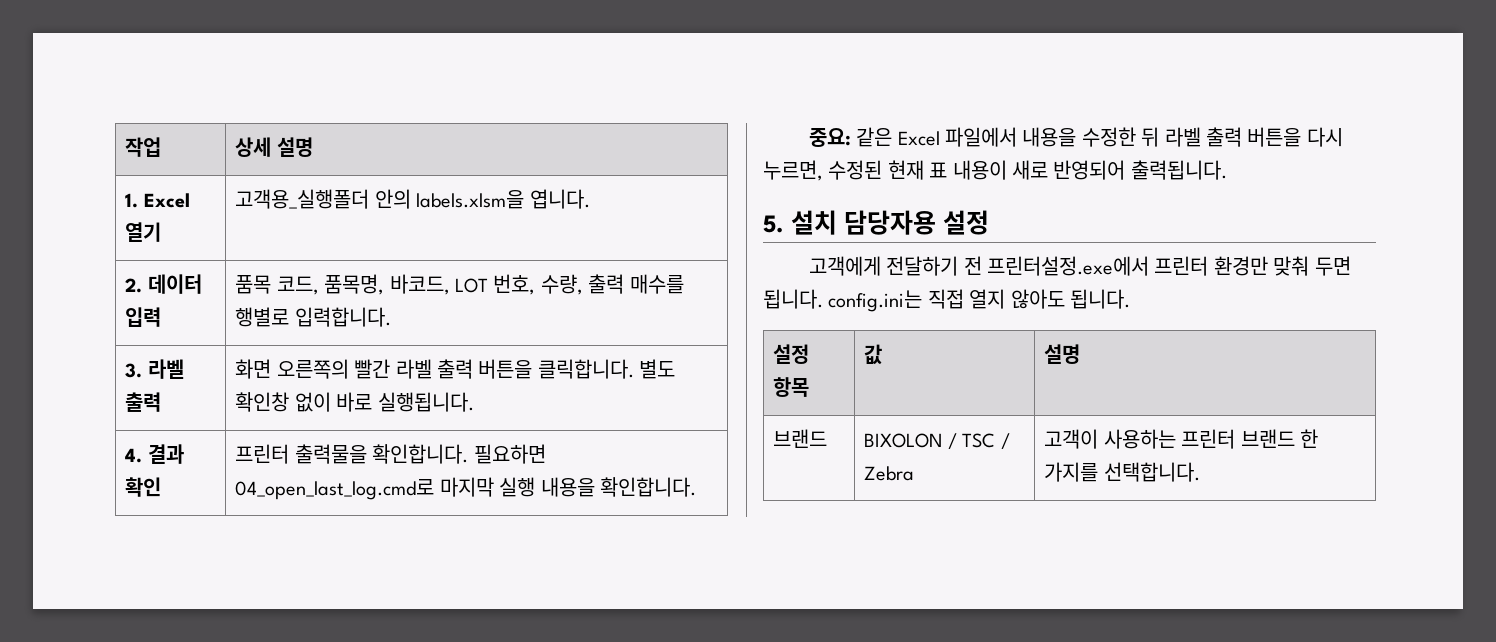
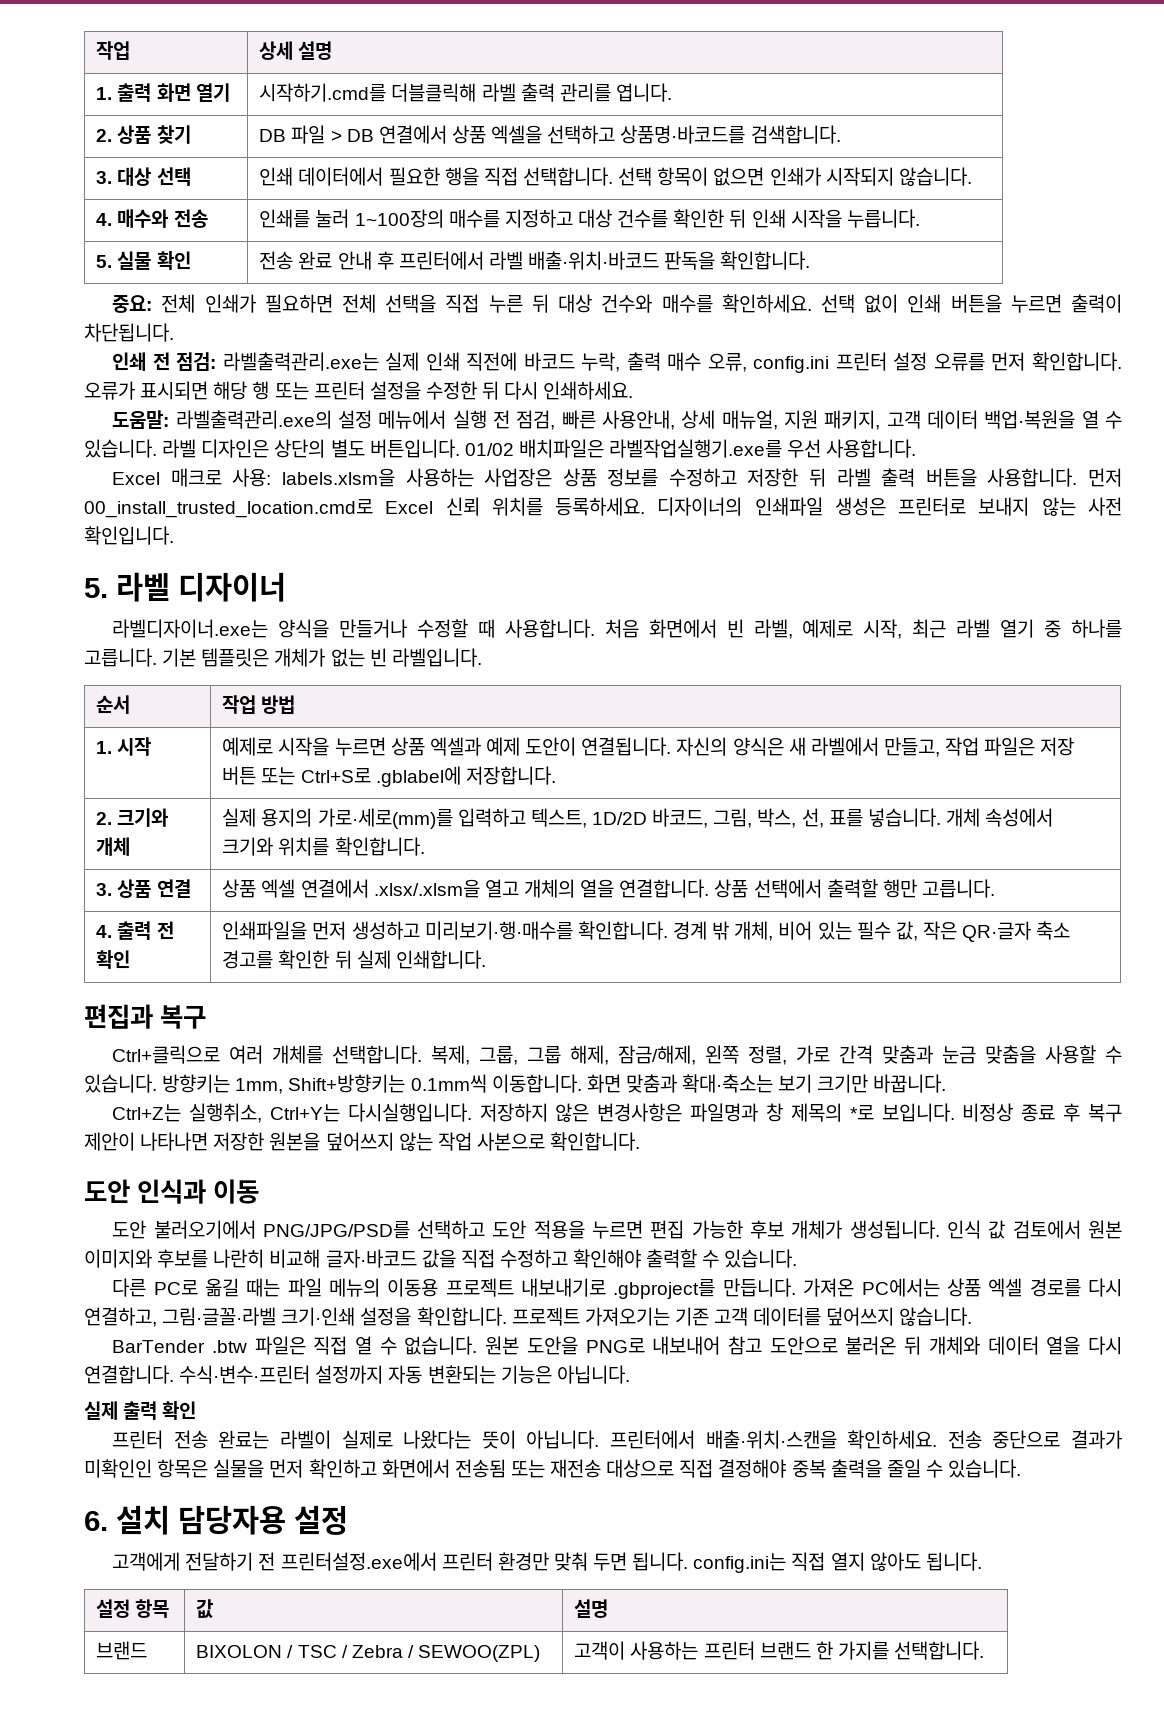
[143,193,190,208] Excel -> [117,83,191,102] 출력 화면
[235,189,590,209] [125,274,202,294] [125,307,162,327] [235,274,684,295] [235,307,391,327] [125,359,184,379] [125,392,162,412] [235,359,676,379] [235,392,474,412] [125,444,184,464] [125,477,162,497] [235,444,546,464] [235,477,696,500] [808,127,1343,147] [763,160,1227,181] [763,215,784,233] 고객용_실행폴더 안의 labels.xlsm을 엽니다. // 2. 데이터 입력 | 품목 코드, 품목명, 바코드, LOT 번호, 수량, 출력 매수를 행별로 입력합니다. // 3. 라벨 출력 | 화면 오른쪽의 빨간 라벨 출력 버튼을 클릭합니다. 별도 확인창 없이 바로 실행됩니다. // 4. 결과 확인 | 프린터 출력물을 확인합니다. 필요하면 04_open_last_log.cmd로 마지막 실행 내용을 확인합니다. // 중요: 같은 Excel 파일에서 내용을 수정한 뒤 라벨 출력 버튼을 다시 누르면, 수정된 현재 표 내용이 새로 반영되어 출력됩니다. // 5. -> [259,83,672,102] [96,125,191,144] [259,125,841,144] [96,167,191,186] [259,167,972,186] [96,209,208,228] [259,209,920,228] [96,251,191,270] [259,251,811,270] [112,294,1123,313] [84,323,174,342] [112,352,1123,373] [84,381,634,400] [112,410,1122,430] [84,439,917,458] [112,468,1122,487] [84,497,1122,518] [84,526,174,545] [84,572,286,602] [112,619,1123,639] [84,648,482,667] [96,695,131,714] [222,695,296,714] [96,737,152,756] [222,737,1075,757] [222,766,556,787] [96,808,169,827] [96,837,131,856] [222,808,1054,829] [222,837,425,856] [96,879,191,898] [222,879,995,898] [96,921,174,940] [96,950,131,969] [222,921,1071,942] [222,950,486,969] [84,1004,206,1029] [112,1045,1123,1065] [84,1074,947,1094] [112,1103,1122,1123] [84,1132,641,1151] [84,1179,259,1204] [112,1220,1122,1239] [84,1249,798,1268] [112,1278,1122,1299] [84,1307,973,1327] [112,1336,1123,1355] [84,1365,630,1384] [84,1401,197,1420] [112,1430,1122,1449] [84,1459,1022,1478] [84,1511,108,1531] 시작하기.cmd를 더블클릭해 라벨 출력 관리를 엽니다. // 2. 상품 찾기 | DB 파일 > DB 연결에서 상품 엑셀을 선택하고 상품명·바코드를 검색합니다. // 3. 대상 선택 | 인쇄 데이터에서 필요한 행을 직접 선택합니다. 선택 항목이 없으면 인쇄가 시작되지 않습니다. // 4. 매수와 전송 | 인쇄를 눌러 1~100장의 매수를 지정하고 대상 건수를 확인한 뒤 인쇄 시작을 누릅니다. // 5. 실물 확인 | 전송 완료 안내 후 프린터에서 라벨 배출·위치·바코드 판독을 확인합니다. // 중요: 전체 인쇄가 필요하면 전체 선택을 직접 누른 뒤 대상 건수와 매수를 확인하세요. 선택 없이 인쇄 버튼을 누르면 출력이 차단됩니다. // 인쇄 전 점검: 라벨출력관리.exe는 실제 인쇄 직전에 바코드 누락, 출력 매수 오류, config.ini 프린터 설정 오류를 먼저 확인합니다. 오류가 표시되면 해당 행 또는 프린터 설정을 수정한 뒤 다시 인쇄하세요. // 도움말: 라벨출력관리.exe의 설정 메뉴에서 실행 전 점검, 빠른 사용안내, 상세 매뉴얼, 지원 패키지, 고객 데이터 백업·복원을 열 수 있습니다. 라벨 디자인은 상단의 별도 버튼입니다. 01/02 배치파일은 라벨작업실행기.exe를 우선 사용합니다. // Excel 매크로 사용: labels.xlsm을 사용하는 사업장은 상품 정보를 수정하고 저장한 뒤 라벨 출력 버튼을 사용합니다. 먼저 00_install_trusted_location.cmd로 Excel 신뢰 위치를 등록하세요. 디자이너의 인쇄파일 생성은 프린터로 보내지 않는 사전 확인입니다. // 5. 라벨 디자이너 // 라벨디자이너.exe는 양식을 만들거나 수정할 때 사용합니다. 처음 화면에서 빈 라벨, 예제로 시작, 최근 라벨 열기 중 하나를 고릅니다. 기본 템플릿은 개체가 없는 빈 라벨입니다. // 순서 | 작업 방법 // 1. 시작 | 예제로 시작을 누르면 상품 엑셀과 예제 도안이 연결됩니다. 자신의 양식은 새 라벨에서 만들고, 작업 파일은 저장 버튼 또는 Ctrl+S로 .gblabel에 저장합니다. // 2. 크기와 개체 | 실제 용지의 가로·세로(mm)를 입력하고 텍스트, 1D/2D 바코드, 그림, 박스, 선, 표를 넣습니다. 개체 속성에서 크기와 위치를 확인합니다. // 3. 상품 연결 | 상품 엑셀 연결에서 .xlsx/.xlsm을 열고 개체의 열을 연결합니다. 상품 선택에서 출력할 행만 고릅니다. // 4. 출력 전 확인 | 인쇄파일을 먼저 생성하고 미리보기·행·매수를 확인합니다. 경계 밖 개체, 비어 있는 필수 값, 작은 QR·글자 축소 경고를 확인한 뒤 실제 인쇄합니다. // 편집과 복구 // Ctrl+클릭으로 여러 개체를 선택합니다. 복제, 그룹, 그룹 해제, 잠금/해제, 왼쪽 정렬, 가로 간격 맞춤과 눈금 맞춤을 사용할 수 있습니다. 방향키는 1mm, Shift+방향키는 0.1mm씩 이동합니다. 화면 맞춤과 확대·축소는 보기 크기만 바꿉니다. // Ctrl+Z는 실행취소, Ctrl+Y는 다시실행입니다. 저장하지 않은 변경사항은 파일명과 창 제목의 *로 보입니다. 비정상 종료 후 복구 제안이 나타나면 저장한 원본을 덮어쓰지 않는 작업 사본으로 확인합니다. // 도안 인식과 이동 // 도안 불러오기에서 PNG/JPG/PSD를 선택하고 도안 적용을 누르면 편집 가능한 후보 개체가 생성됩니다. 인식 값 검토에서 원본 이미지와 후보를 나란히 비교해 글자·바코드 값을 직접 수정하고 확인해야 출력할 수 있습니다. // 다른 PC로 옮길 때는 파일 메뉴의 이동용 프로젝트 내보내기로 .gbproject를 만듭니다. 가져온 PC에서는 상품 엑셀 경로를 다시 연결하고, 그림·글꼴·라벨 크기·인쇄 설정을 확인합니다. 프로젝트 가져오기는 기존 고객 데이터를 덮어쓰지 않습니다. // BarTender .btw 파일은 직접 열 수 없습니다. 원본 도안을 PNG로 내보내어 참고 도안으로 불러온 뒤 개체와 데이터 열을 다시 연결합니다. 수식·변수·프린터 설정까지 자동 변환되는 기능은 아닙니다. // 실제 출력 확인 // 프린터 전송 완료는 라벨이 실제로 나왔다는 뜻이 아닙니다. 프린터에서 배출·위치·스캔을 확인하세요. 전송 중단으로 결과가 미확인인 항목은 실물을 먼저 확인하고 화면에서 전송됨 또는 재전송 대상으로 직접 결정해야 중복 출력을 줄일 수 있습니다. // 6.
(915, 473) none -> [407,1645,541,1662] / SEWOO(ZPL)

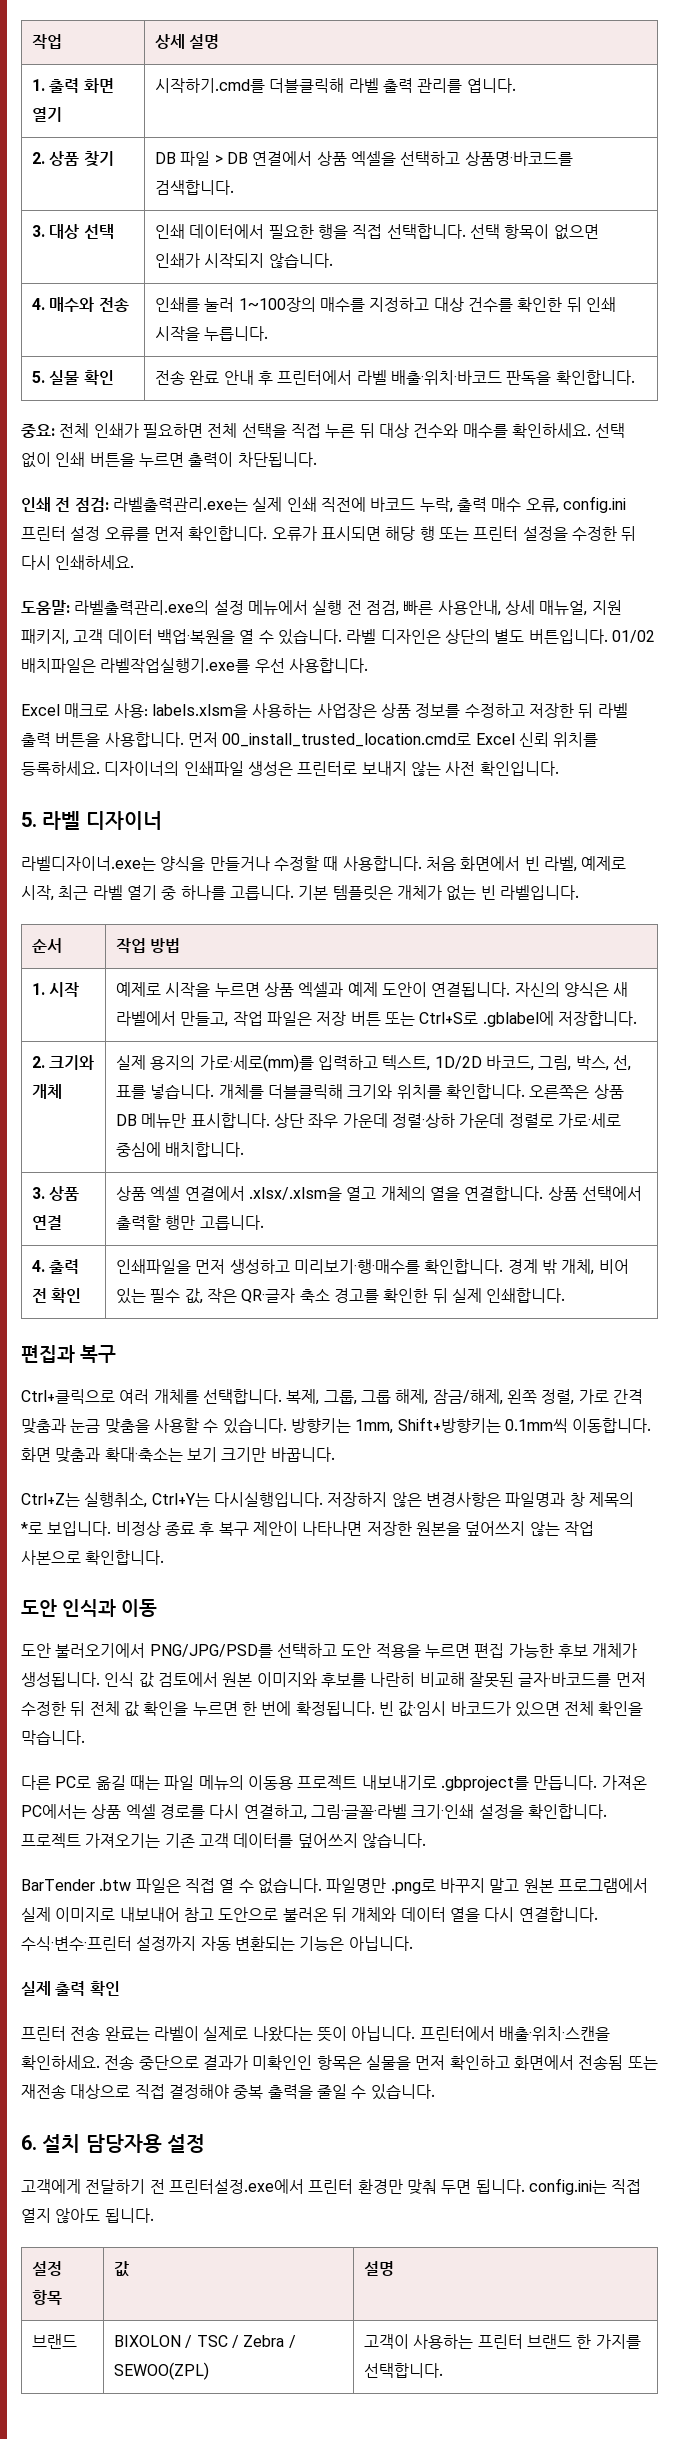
[945,808,1054,827] 개체 속성에서 -> [218,1084,343,1099] 개체를 더블클릭해
(425, 846) none -> [529,1084,624,1099] [116,1113,621,1128] [116,1142,245,1157] 오른쪽은 상품 DB 메뉴만 표시합니다. 상단 좌우 가운데 정렬·상하 가운데 정렬로 가로·세로 중심에 배치합니다.
[325,1249,798,1268] 글자·바코드 값을 직접 수정하고 확인해야 출력할 수 있습니다. -> [468,1672,646,1688] [21,1701,644,1717] [21,1730,85,1745] 잘못된 글자·바코드를 먼저 수정한 뒤 전체 값 확인을 누르면 한 번에 확정됩니다. 빈 값·임시 바코드가 있으면 전체 확인을 막습니다.
[485,1336,645,1355] 원본 도안을 PNG로 -> [326,1878,648,1894] [21,1907,116,1922] 파일명만 .png로 바꾸지 말고 원본 프로그램에서 실제 이미지로

